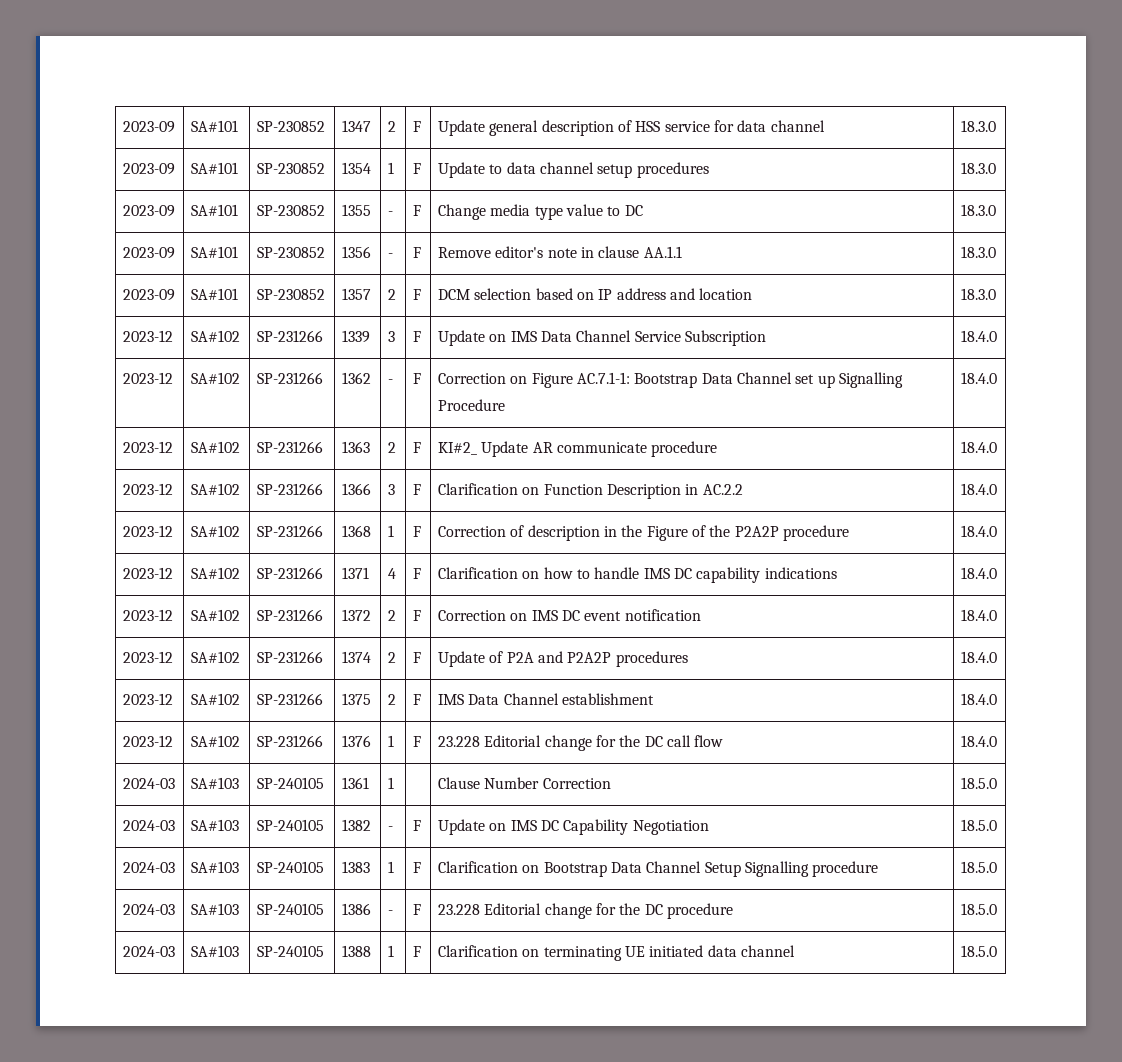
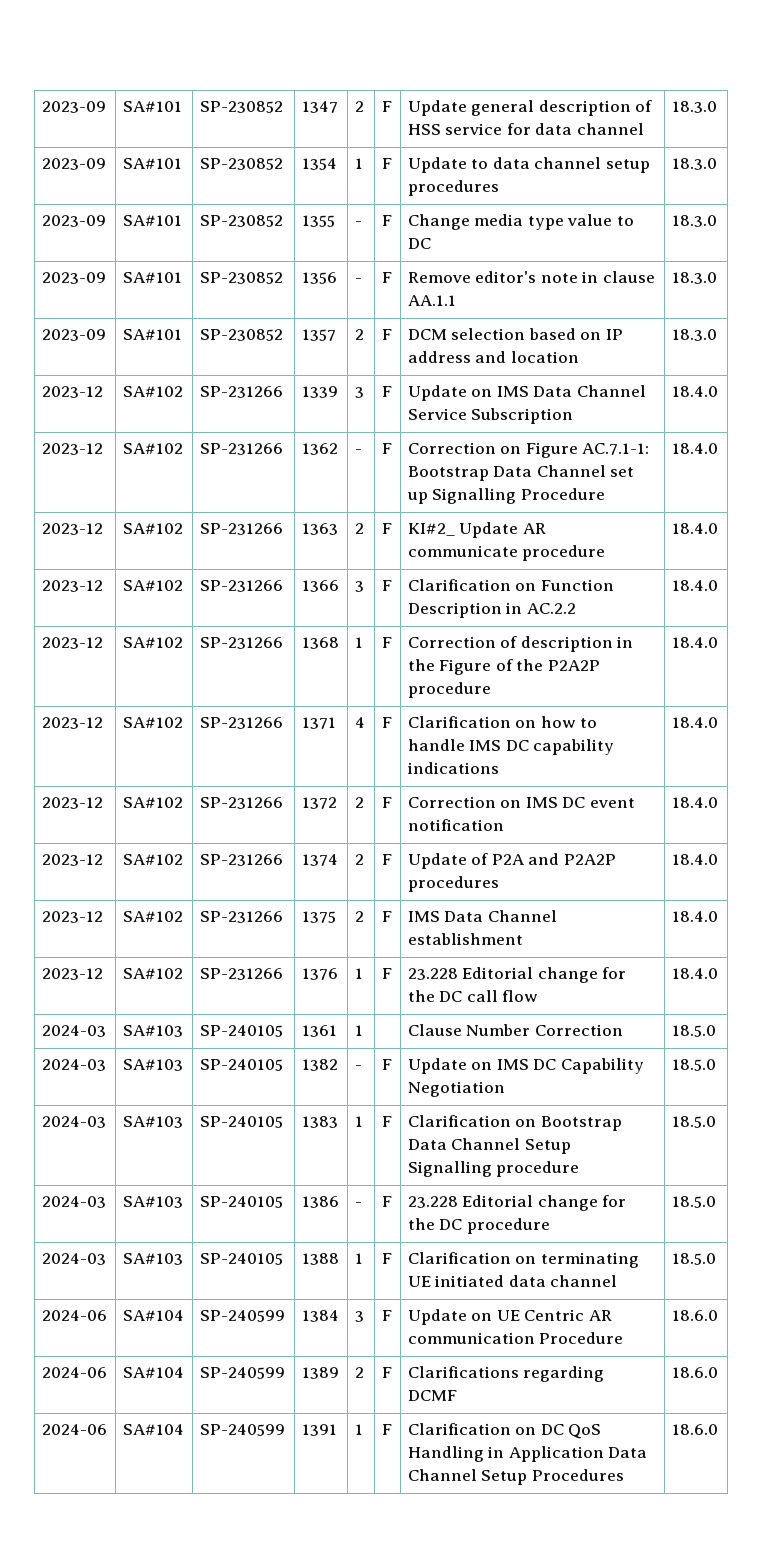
(997, 951) none -> [41,1310,107,1321] [122,1310,184,1321] [199,1310,285,1322] [301,1310,339,1322] [354,1311,364,1322] [381,1310,392,1321] [407,1309,613,1325] [407,1332,624,1344] [671,1310,718,1321] [41,1367,107,1378] [122,1367,184,1378] [199,1367,285,1379] [301,1367,339,1379] [354,1367,364,1378] [381,1367,392,1378] [407,1366,605,1382] [407,1390,457,1401] [671,1367,718,1378] [41,1424,107,1435] [122,1424,184,1435] [199,1424,285,1436] [301,1424,337,1436] [354,1424,363,1435] [381,1424,392,1435] [407,1423,602,1439] [407,1446,648,1462] [407,1469,624,1485] [671,1424,718,1435] // 2024-06 | SA#104 | SP-240599 | 1384 | 3 | F | Update on UE Centric AR communication Procedure | 18.6.0 // 2024-06 | SA#104 | SP-240599 | 1389 | 2 | F | Clarifications regarding DCMF | 18.6.0 // 2024-06 | SA#104 | SP-240599 | 1391 | 1 | F | Clarification on DC QoS Handling in Application Data Channel Setup Procedures | 18.6.0

